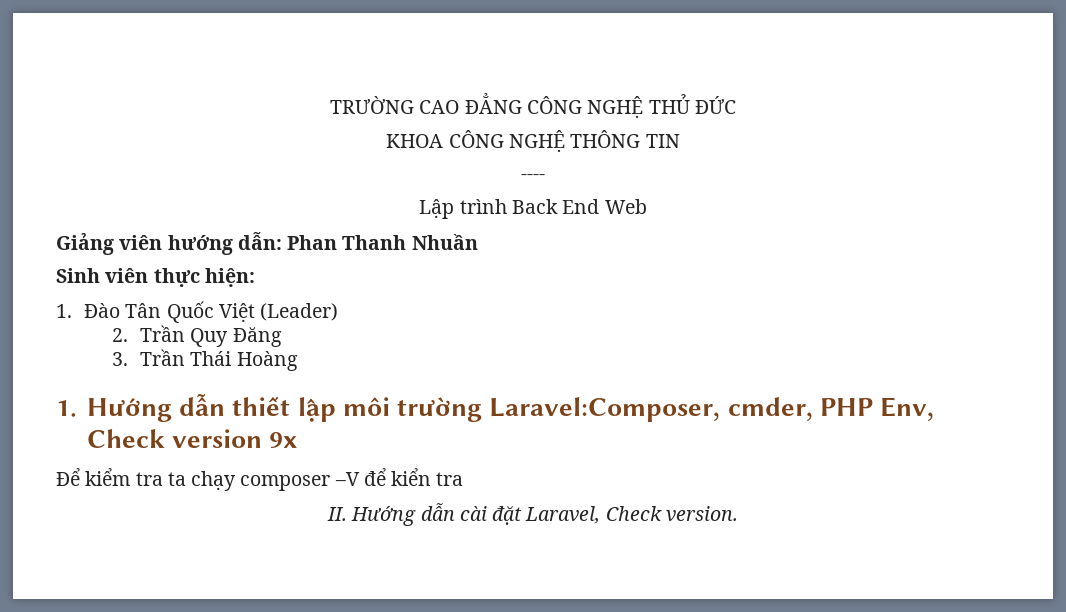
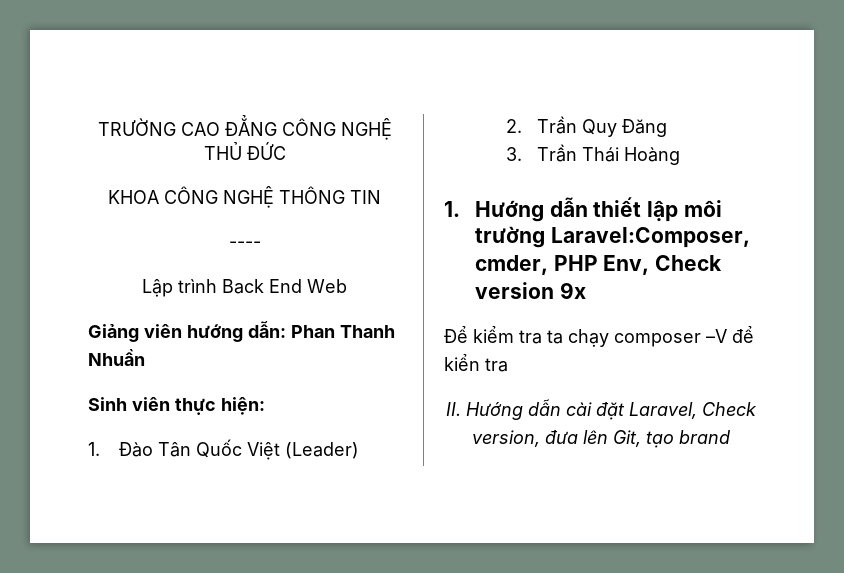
[665,506,738,521] version. -> [471,430,730,448] version, đưa lên Git, tạo brand

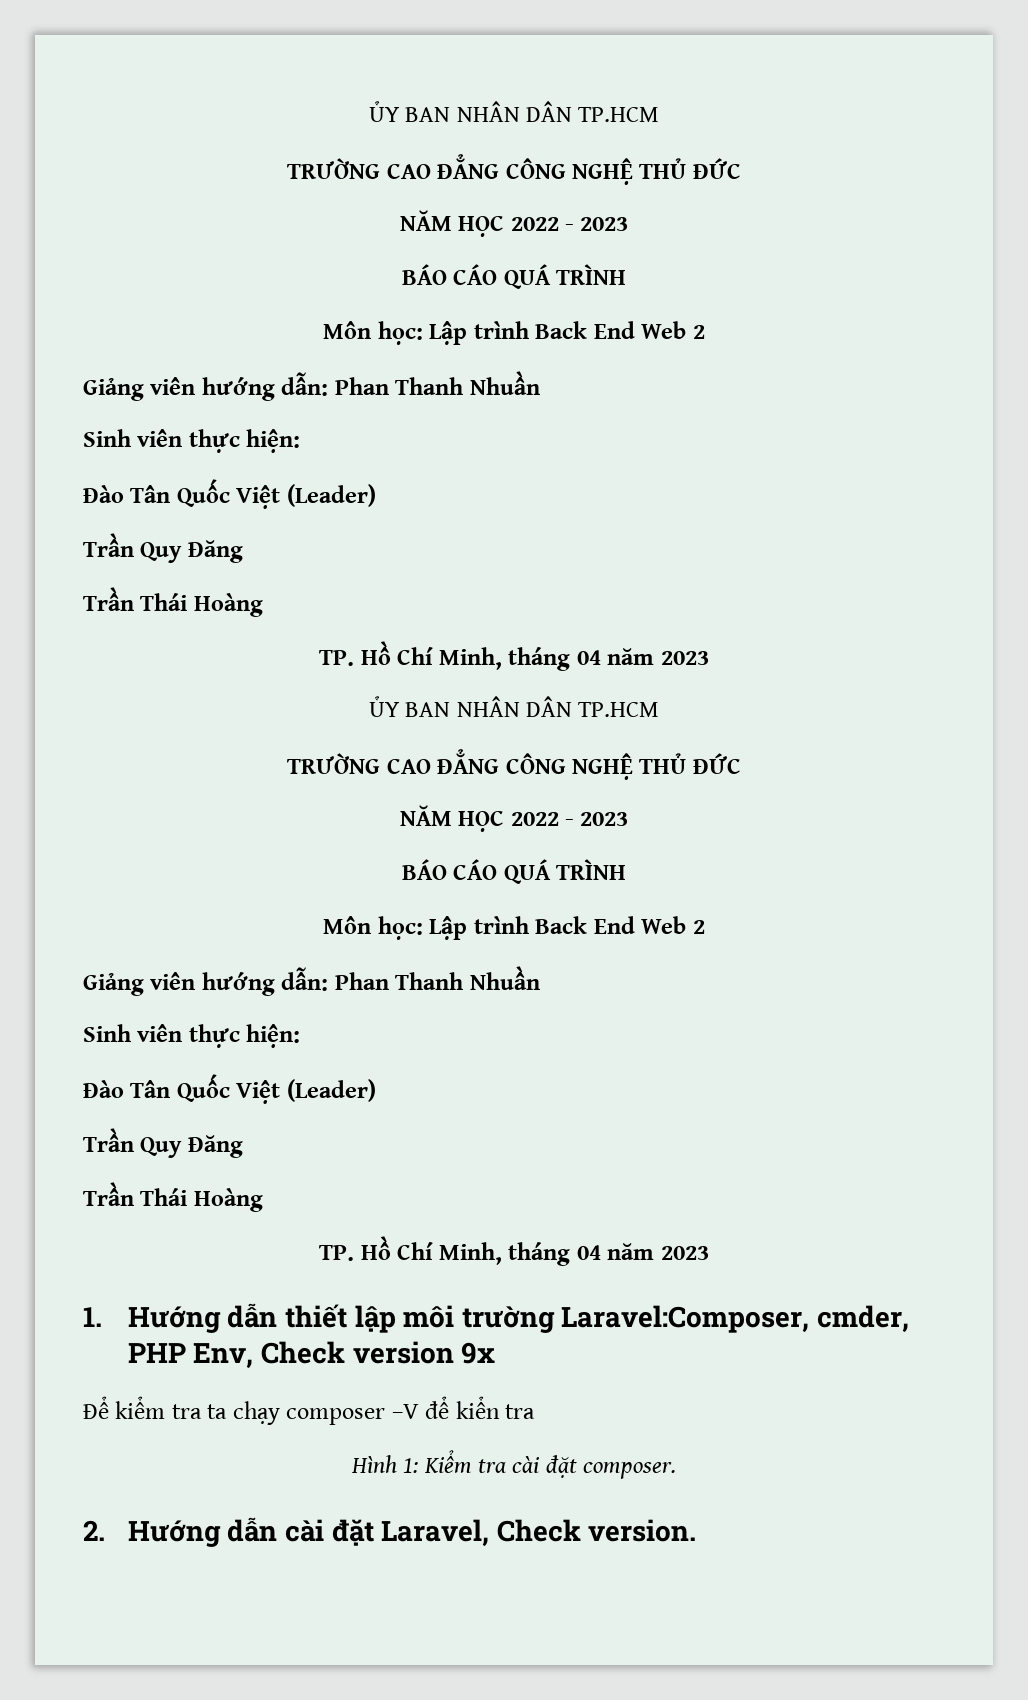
[97,115,392,140] [203,142,286,160] [108,186,381,208] [228,241,261,248] [142,279,347,297] TRƯỜNG CAO ĐẲNG CÔNG NGHỆ THỦ ĐỨC // KHOA CÔNG NGHỆ THÔNG TIN // ---- // Lập trình Back End Web -> [368,101,660,122] [287,154,741,185] [399,210,629,237] [401,264,627,289] [323,321,705,345] ỦY BAN NHÂN DÂN TP.HCM // TRƯỜNG CAO ĐẲNG CÔNG NGHỆ THỦ ĐỨC // NĂM HỌC 2022 - 2023 // BÁO CÁO QUÁ TRÌNH // Môn học: Lập trình Back End Web 2
[88,439,359,460] [505,116,667,137] [505,144,680,165] 1. Đào Tân Quốc Việt (Leader) // 2. Trần Quy Đăng // 3. Trần Thái Hoàng -> [83,479,376,509] [83,533,243,563] [83,587,263,617] [319,641,709,671] [368,696,660,717] [287,749,741,780] [399,805,629,832] [401,859,627,884] [323,916,705,940] [83,966,540,996] [83,1024,301,1048] [83,1074,376,1104] [83,1128,243,1158] [83,1182,263,1212] [319,1236,709,1266] Đào Tân Quốc Việt (Leader) // Trần Quy Đăng // Trần Thái Hoàng // TP. Hồ Chí Minh, tháng 04 năm 2023 // ỦY BAN NHÂN DÂN TP.HCM // TRƯỜNG CAO ĐẲNG CÔNG NGHỆ THỦ ĐỨC // NĂM HỌC 2022 - 2023 // BÁO CÁO QUÁ TRÌNH // Môn học: Lập trình Back End Web 2 // Giảng viên hướng dẫn: Phan Thanh Nhuần // Sinh viên thực hiện: // Đào Tân Quốc Việt (Leader) // Trần Quy Đăng // Trần Thái Hoàng // TP. Hồ Chí Minh, tháng 04 năm 2023
[445,402,461,416] II. -> [350,1450,677,1479] [83,1520,105,1541] Hình 1: Kiểm tra cài đặt composer. // 2.
[471,430,730,448] version, đưa lên Git, tạo brand -> [588,1519,697,1542] version.

